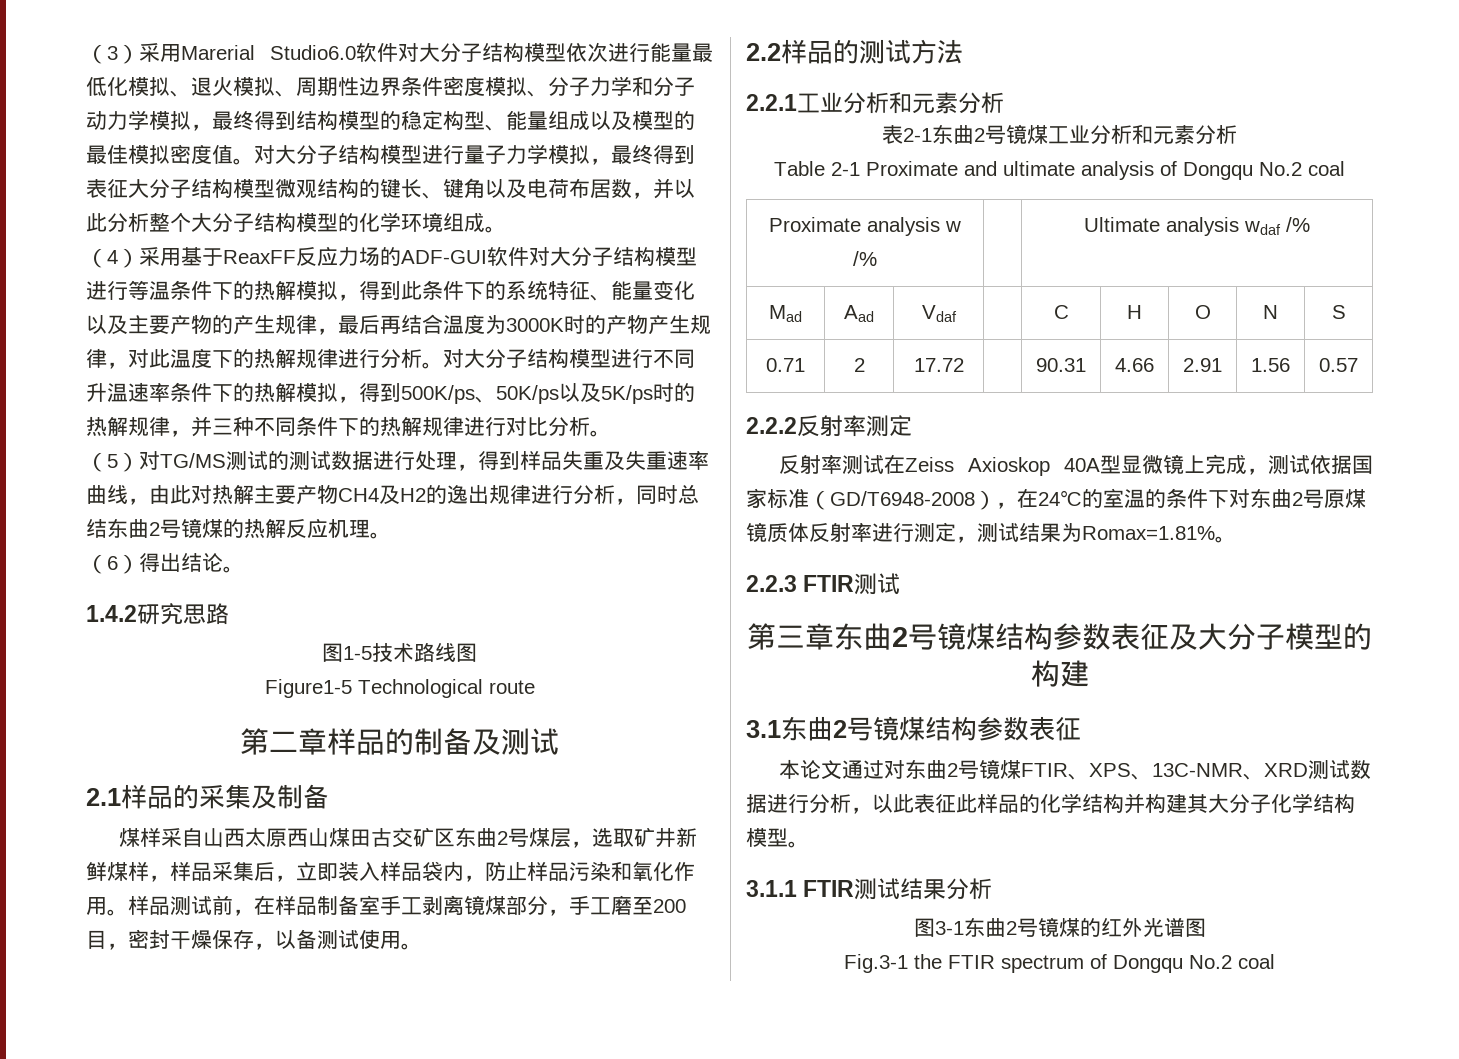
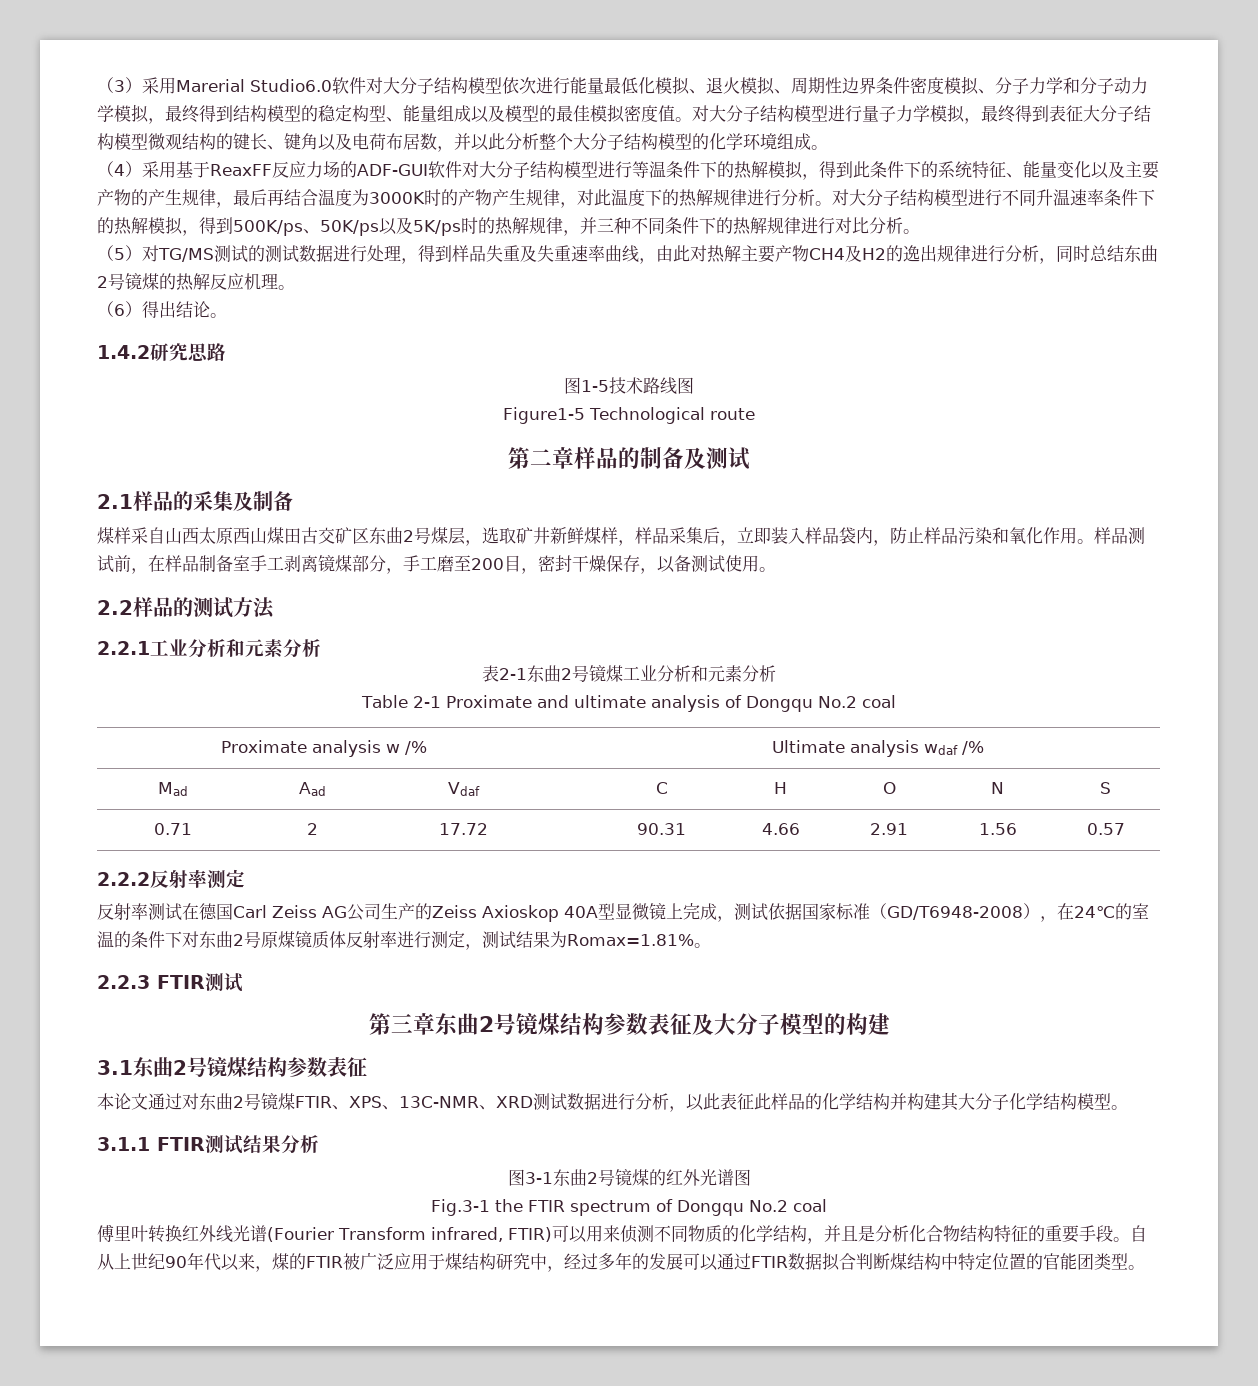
(906, 464) none -> [199,903,432,921] 德国Carl Zeiss AG公司生产的
(1275, 961) none -> [97,1225,1147,1244] [97,1252,1145,1272] // 傅里叶转换红外线光谱(Fourier Transform infrared, FTIR)可以用来侦测不同物质的化学结构，并且是分析化合物结构特征的重要手段。自从上世纪90年代以来，煤的FTIR被广泛应用于煤结构研究中，经过多年的发展可以通过FTIR数据拟合判断煤结构中特定位置的官能团类型。

